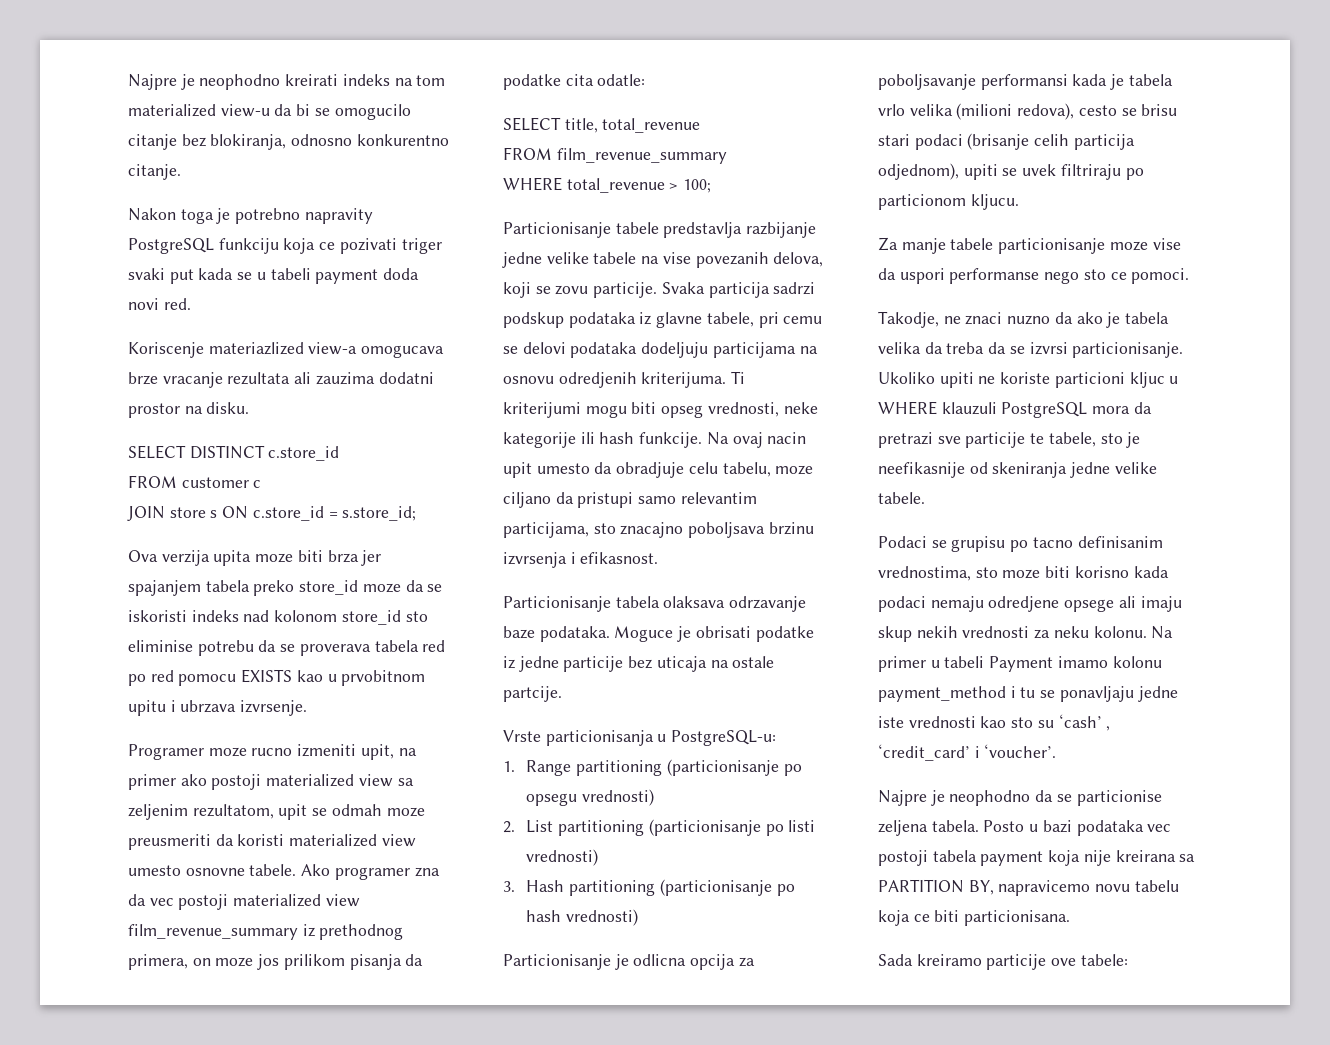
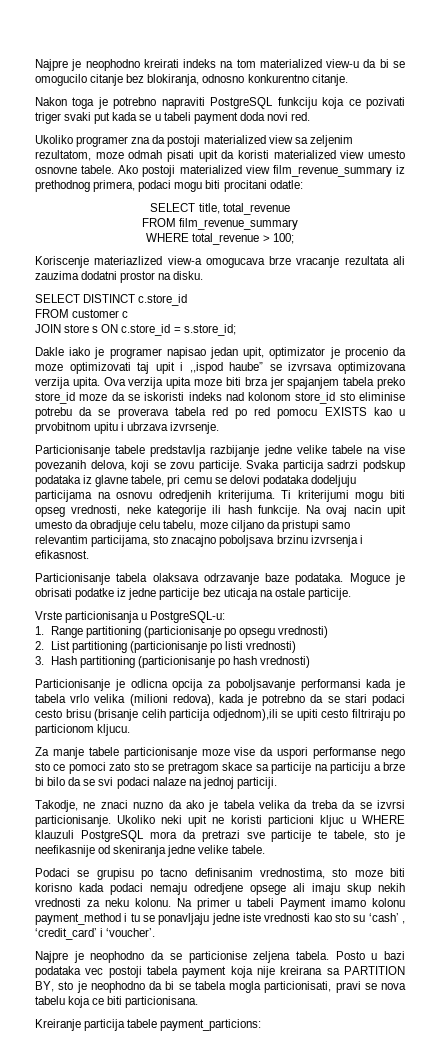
[304,208,373,224] napravity -> [161,97,205,109] napraviti
(191, 304) none -> [35,135,353,147] [35,150,405,162] [35,165,405,177] [35,180,303,192] [150,203,290,215] [141,218,299,230] [146,233,294,245] // Ukoliko programer zna da postoji materialized view sa zeljenim rezultatom, moze odmah pisati upit da koristi materialized view umesto osnovne tabele. Ako postoji materialized view film_revenue_summary iz prethodnog primera, podaci mogu biti procitani odatle: // SELECT title, total_revenue // FROM film_revenue_summary // WHERE total_revenue > 100;
(417, 513) none -> [35,347,406,359] [35,362,406,374] [35,377,100,389] Dakle iako je programer napisao jedan upit, optimizator je procenio da moze optimizovati taj upit i ,,ispod haube” se izvrsava optimizovana verzija upita.
[128,744,417,760] [128,774,414,790] [128,804,425,820] [128,834,416,850] [128,864,440,880] [128,894,360,910] [128,924,404,940] [128,954,424,970] [503,74,646,90] [503,117,701,133] [503,147,727,164] [503,177,712,193] // Programer moze rucno izmeniti upit, na primer ako postoji materialized view sa zeljenim rezultatom, upit se odmah moze preusmeriti da koristi materialized view umesto osnovne tabele. Ako programer zna da vec postoji materialized view film_revenue_summary iz prethodnog primera, on moze jos prilikom pisanja da podatke cita odatle: // SELECT title, total_revenue // FROM film_revenue_summary // WHERE total_revenue > 100; -> (220, 428) none
[503,686,562,702] partcije. -> [307,588,351,600] particije.
[1078,104,1178,116] [878,133,1135,150] [878,163,1057,180] cesto se brisu stari podaci (brisanje celih particija odjednom), upiti se uvek -> [218,694,405,706] [35,709,348,721] kada je potrebno da se stari podaci cesto brisu (brisanje celih particija odjednom),ili se upiti cesto
[1131,268,1190,284] pomoci. -> [68,762,405,774] [35,777,277,789] pomoci zato sto se pretragom skace sa particije na particiju a brze bi bilo da se svi podaci nalaze na jednoj particiji.
[939,372,1051,388] upiti ne koriste -> [161,815,262,827] neki upit ne koristi
[998,880,1131,896] napravicemo novu -> [58,981,406,993] sto je neophodno da bi se tabela mogla particionisati, pravi se nova
[878,954,1128,970] Sada kreiramo particije ove tabele: -> [35,1019,262,1031] Kreiranje particija tabele payment_particions:

